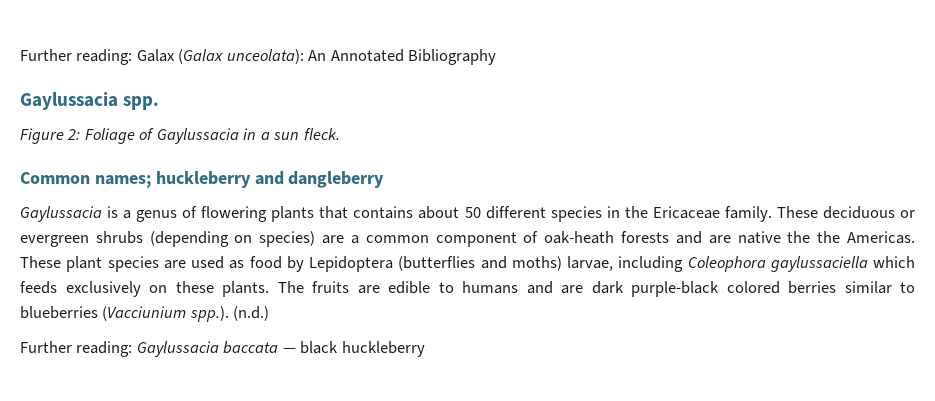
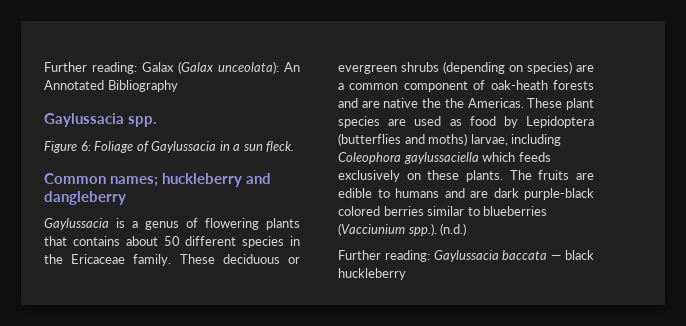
[67,129,81,140] 2: -> [80,141,91,151] 6:

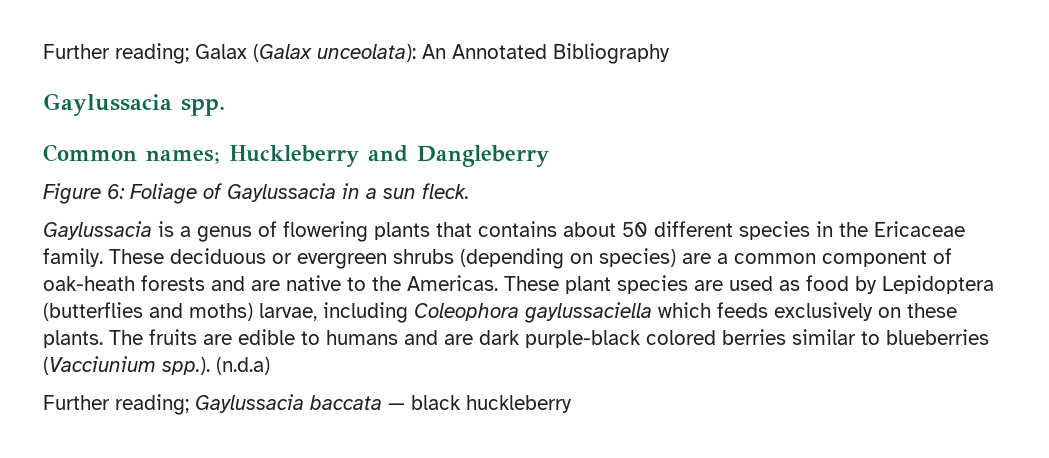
[44,62,137,74] Further reading: -> [43,43,189,64] Further reading;
(158, 121) none -> [43,144,549,167] // Common names; Huckleberry and Dangleberry
[44,173,271,187] [44,191,126,205] // Common names; huckleberry and dangleberry -> (469, 191) none
[422,98,442,108] the -> [347,277,366,291] to
[440,223,467,236] [338,250,430,262] (n.d.) // Further reading: -> [216,357,270,375] [43,394,189,415] (n.d.a) // Further reading;

